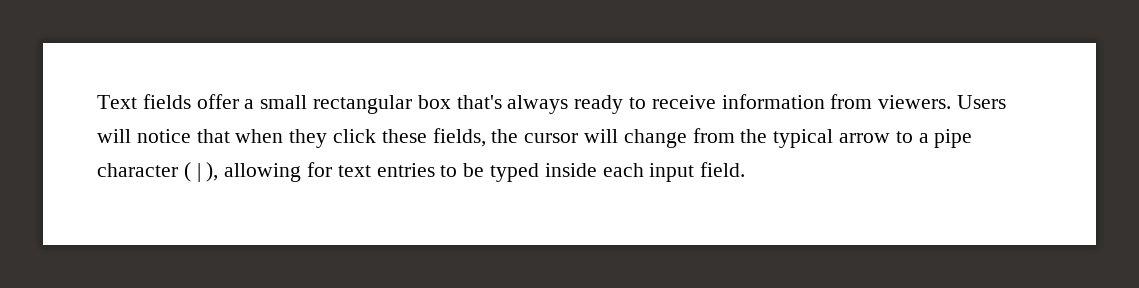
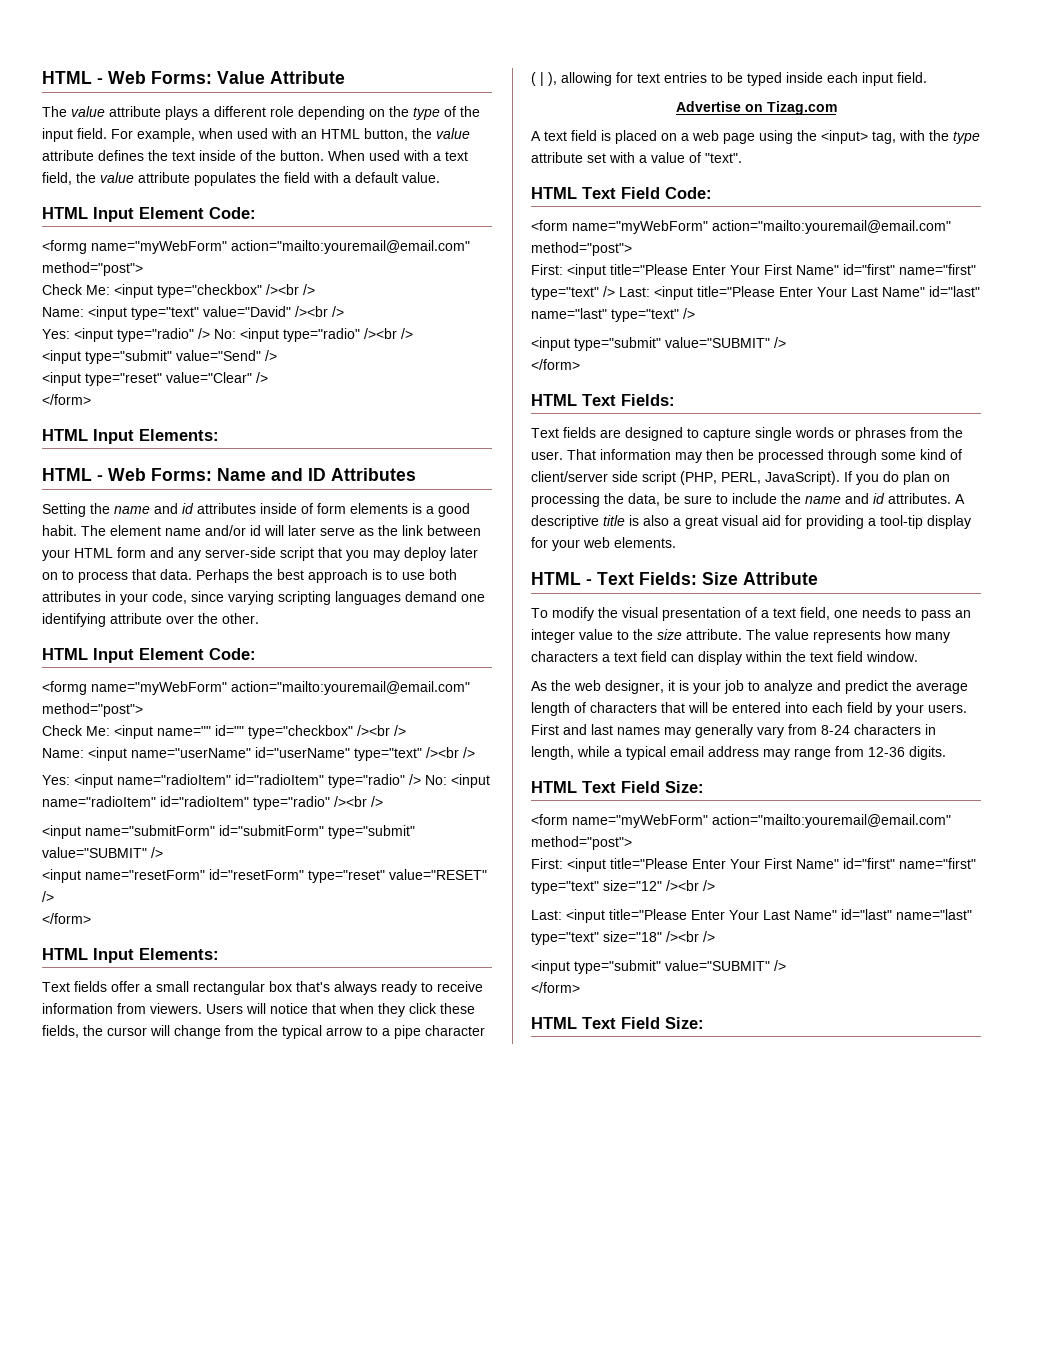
(97, 102) none -> [42,71,345,84] [42,106,480,120] [42,128,470,142] [42,150,468,161] [42,172,440,186] [42,207,256,222] [42,240,470,254] [42,262,143,276] [42,284,315,298] [42,306,344,320] [42,328,413,342] [42,350,277,364] [42,372,268,386] [42,394,91,405] [42,429,219,444] [42,468,416,481] [42,503,470,517] [42,525,481,536] [42,547,478,561] [42,569,457,583] [42,591,485,605] [42,613,259,627] [42,648,256,663] [42,681,470,695] [42,703,143,717] [42,725,406,739] [42,747,475,761] [42,774,490,788] [42,796,383,810] [42,825,415,839] [42,847,163,858] [42,869,487,883] [42,891,54,902] [42,913,91,924] [42,948,219,963] HTML - Web Forms: Value Attribute // The value attribute plays a different role depending on the type of the input field. For example, when used with an HTML button, the value attribute defines the text inside of the button. When used with a text field, the value attribute populates the field with a default value. // HTML Input Element Code: // <formg name="myWebForm" action="mailto:youremail@email.com" method="post"> // Check Me: <input type="checkbox" /><br /> // Name: <input type="text" value="David" /><br /> // Yes: <input type="radio" /> No: <input type="radio" /><br /> // <input type="submit" value="Send" /> // <input type="reset" value="Clear" /> // </form> // HTML Input Elements: // HTML - Web Forms: Name and ID Attributes // Setting the name and id attributes inside of form elements is a good habit. The element name and/or id will later serve as the link between your HTML form and any server-side script that you may deploy later on to process that data. Perhaps the best approach is to use both attributes in your code, since varying scripting languages demand one identifying attribute over the other. // HTML Input Element Code: // <formg name="myWebForm" action="mailto:youremail@email.com" method="post"> // Check Me: <input name="" id="" type="checkbox" /><br /> // Name: <input name="userName" id="userName" type="text" /><br /> // Yes: <input name="radioItem" id="radioItem" type="radio" /> No: <input name="radioItem" id="radioItem" type="radio" /><br /> // <input name="submitForm" id="submitForm" type="submit" value="SUBMIT" /> // <input name="resetForm" id="resetForm" type="reset" value="RESET" /> // </form> // HTML Input Elements: //
(746, 169) none -> [675,101,837,115] [531,130,980,144] [531,152,742,163] [531,187,712,199] [531,220,951,234] [531,242,632,256] [531,264,976,278] [531,286,980,300] [531,308,695,322] [531,337,786,351] [531,359,580,370] [531,394,675,406] [531,427,963,441] [531,449,962,463] [531,471,950,485] [531,493,965,507] [531,515,971,529] [531,537,676,551] [531,572,818,585] [531,607,971,621] [531,629,950,643] [531,651,918,665] [531,680,968,694] [531,702,967,716] [531,724,936,738] [531,746,946,760] [531,781,704,793] [531,814,951,828] [531,836,632,850] [531,858,976,872] [531,880,715,894] [531,909,972,923] [531,931,715,945] [531,960,786,974] [531,982,580,993] [531,1017,704,1029] // Advertise on Tizag.com // A text field is placed on a web page using the <input> tag, with the type attribute set with a value of "text". // HTML Text Field Code: // <form name="myWebForm" action="mailto:youremail@email.com" method="post"> // First: <input title="Please Enter Your First Name" id="first" name="first" type="text" /> Last: <input title="Please Enter Your Last Name" id="last" name="last" type="text" /> // <input type="submit" value="SUBMIT" /> // </form> // HTML Text Fields: // Text fields are designed to capture single words or phrases from the user. That information may then be processed through some kind of client/server side script (PHP, PERL, JavaScript). If you do plan on processing the data, be sure to include the name and id attributes. A descriptive title is also a great visual aid for providing a tool-tip display for your web elements. // HTML - Text Fields: Size Attribute // To modify the visual presentation of a text field, one needs to pass an integer value to the size attribute. The value represents how many characters a text field can display within the text field window. // As the web designer, it is your job to analyze and predict the average length of characters that will be entered into each field by your users. First and last names may generally vary from 8-24 characters in length, while a typical email address may range from 12-36 digits. // HTML Text Field Size: // <form name="myWebForm" action="mailto:youremail@email.com" method="post"> // First: <input title="Please Enter Your First Name" id="first" name="first" type="text" size="12" /><br /> // Last: <input title="Please Enter Your Last Name" id="last" name="last" type="text" size="18" /><br /> // <input type="submit" value="SUBMIT" /> // </form> // HTML Text Field Size:

